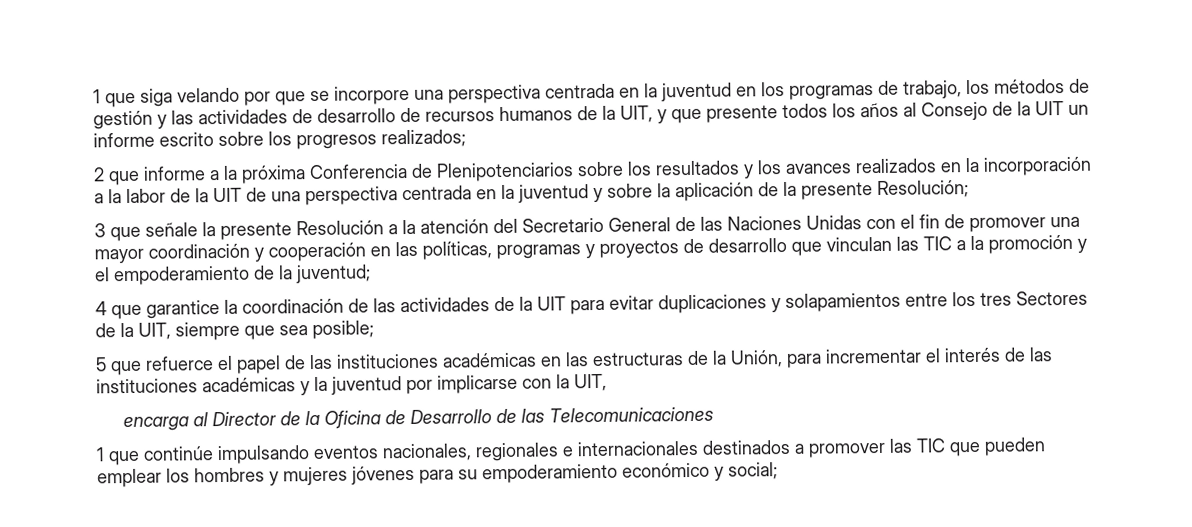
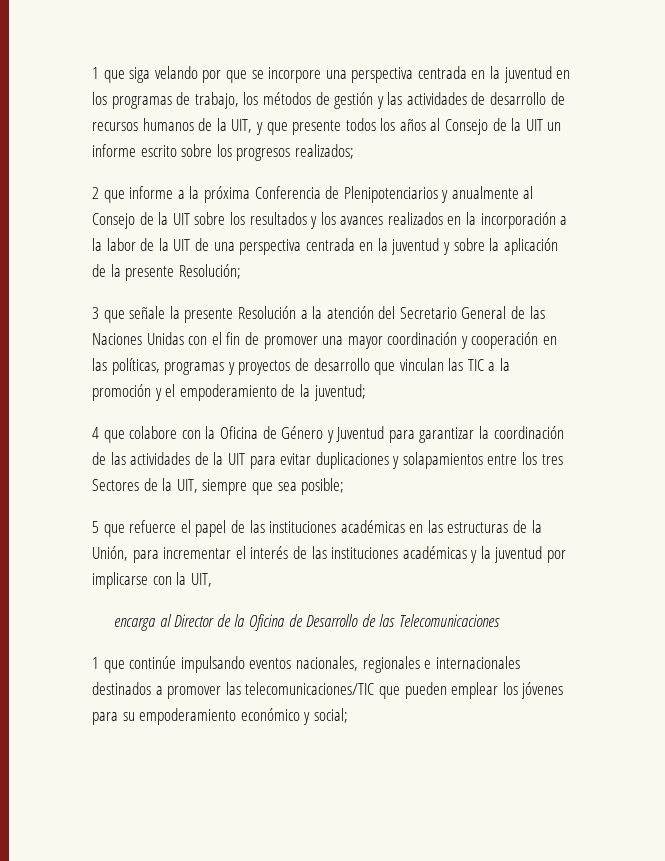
(574, 172) none -> [441,186,534,203] [92,212,190,229] y anualmente al Consejo de la UIT
[146,300,220,319] garantice -> [129,426,475,443] colabore con la Oficina de Género y Juventud para garantizar
[916,438,946,453] TIC -> [245,682,375,695] telecomunicaciones/TIC
[194,466,348,486] hombres y mujeres -> (518, 688) none

